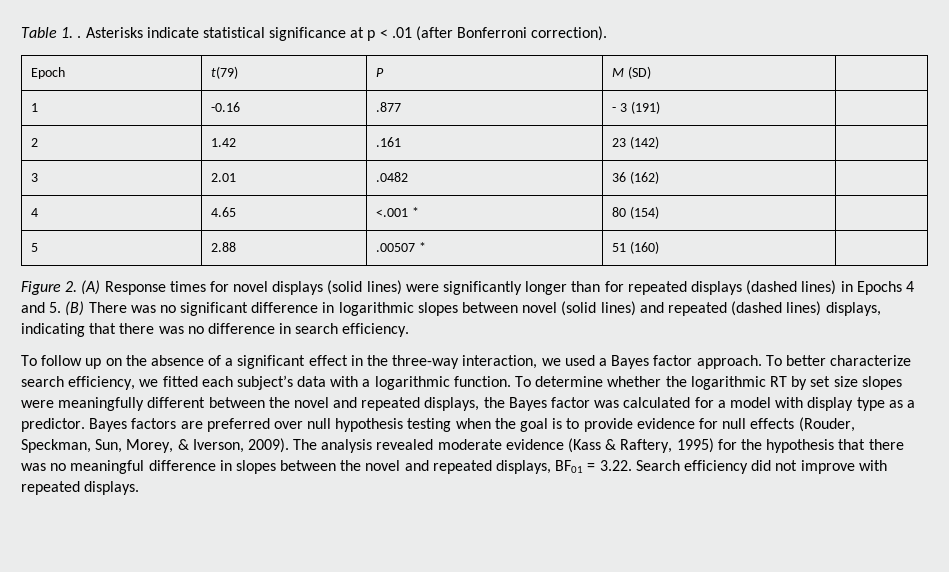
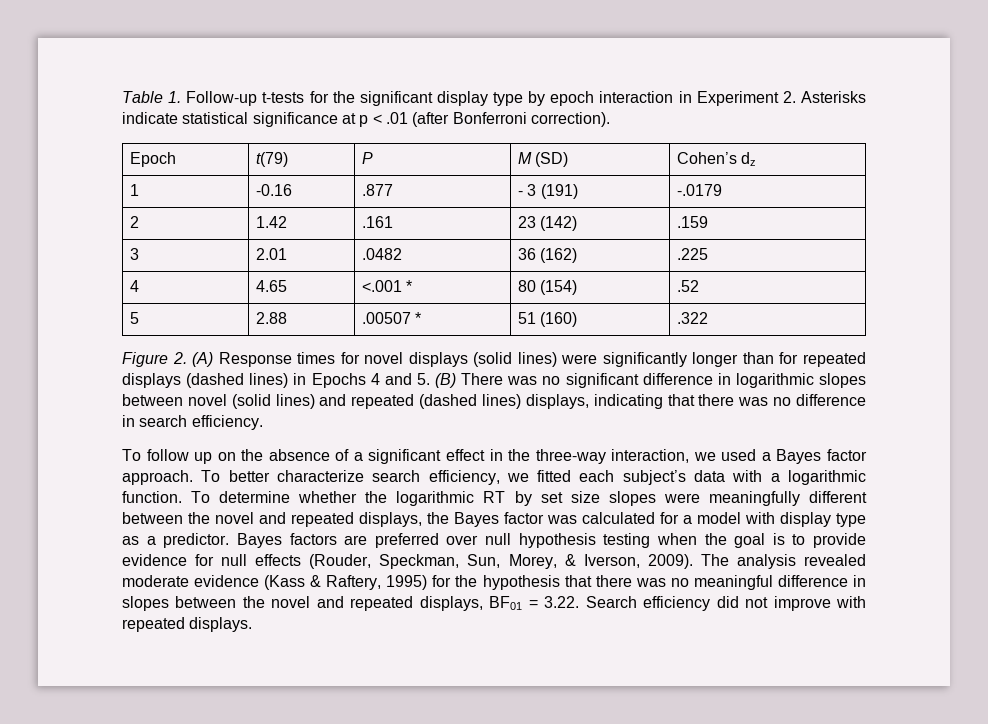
[77,36,82,38] . -> [186,91,796,106] Follow-up t-tests for the significant display type by epoch interaction in Experiment 2.
(651, 72) none -> [677,152,757,166] Cohen’s dz
(660, 107) none -> [677,184,723,196] -.0179
(659, 142) none -> [677,216,709,228] .159
(659, 177) none -> [677,248,709,260] .225
(659, 212) none -> [677,280,700,292] .52
(659, 247) none -> [677,312,709,324] .322

